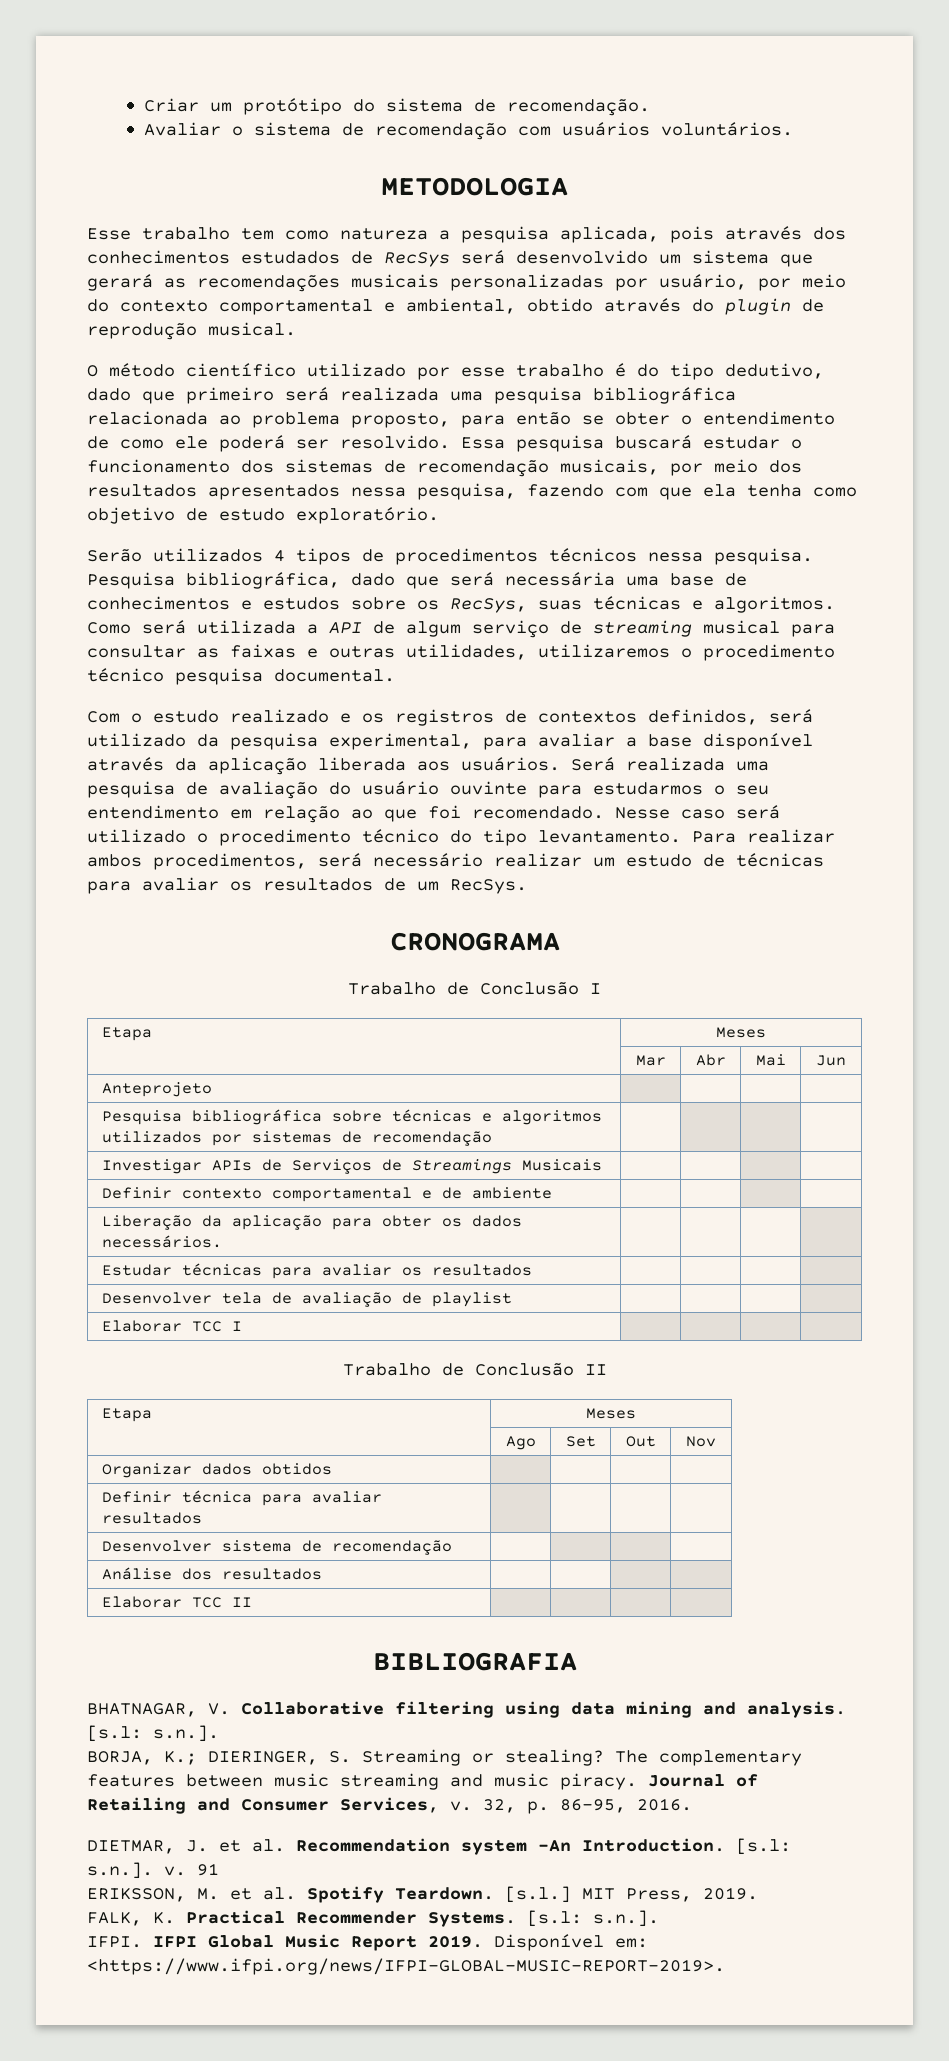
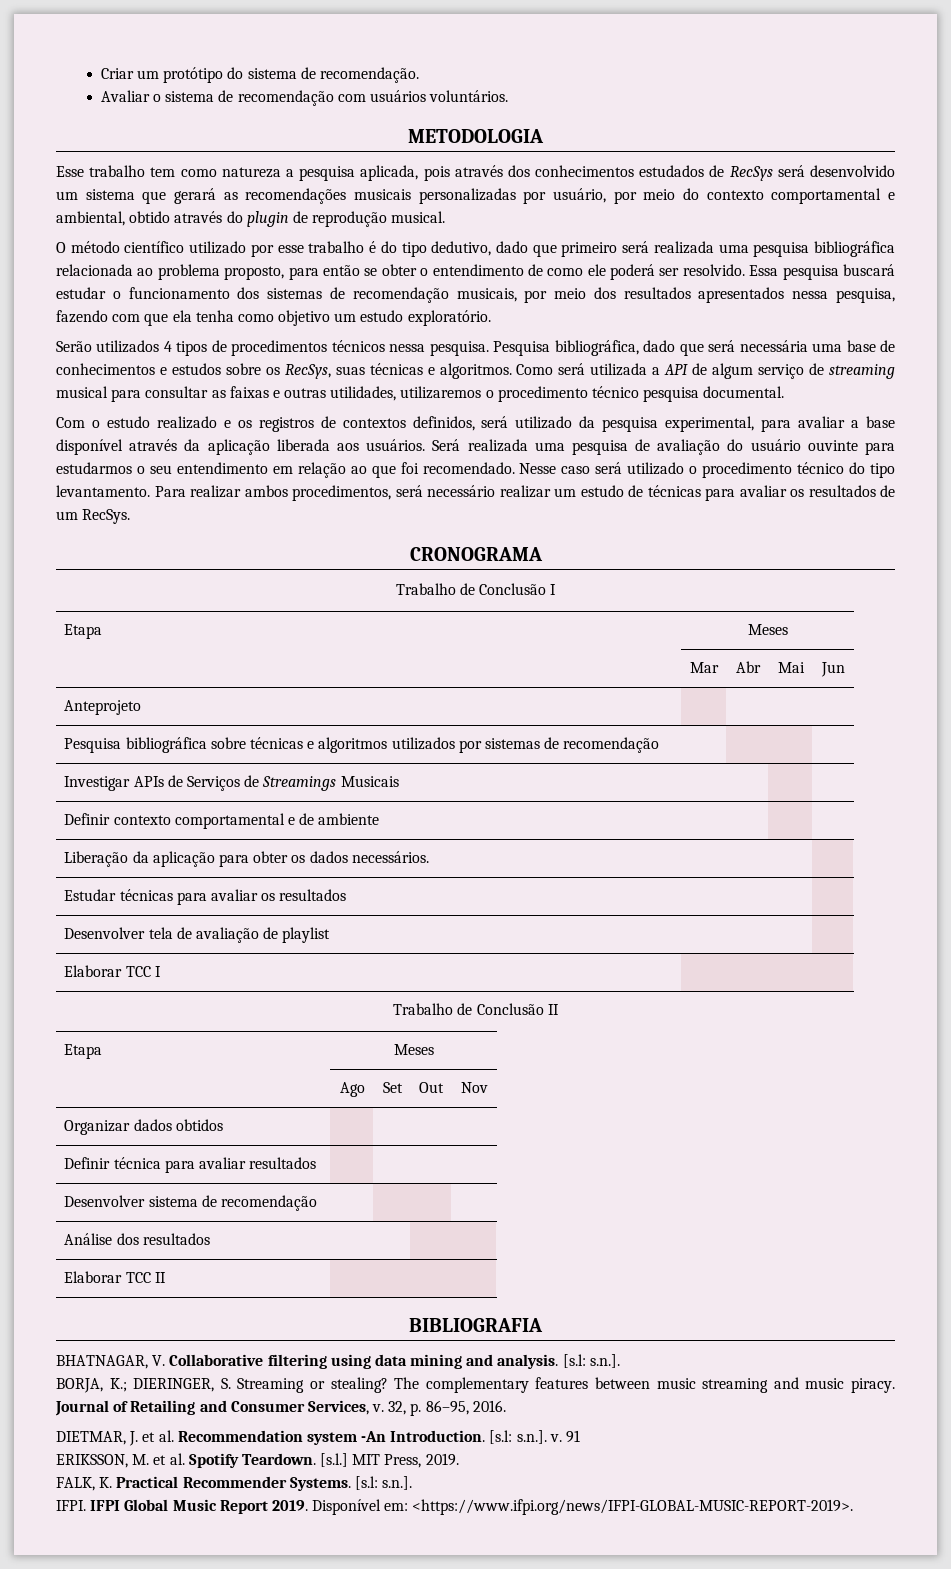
[186,508,208,521] de -> [334,313,357,322] um

